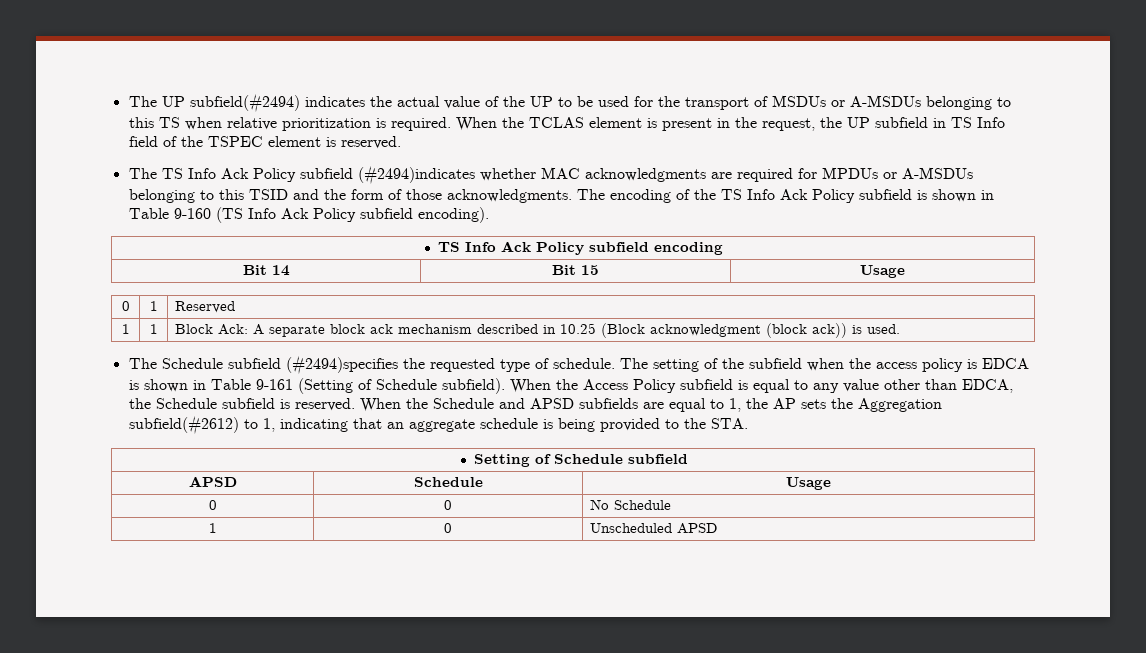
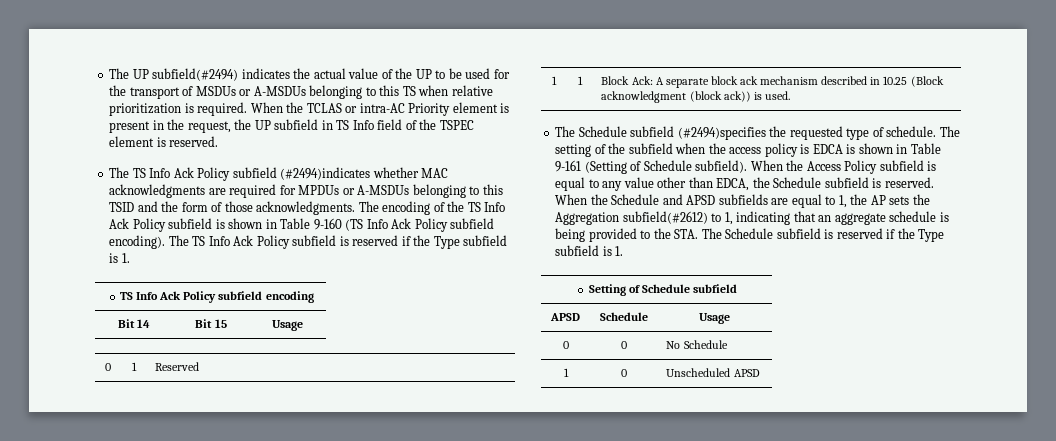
(584, 122) none -> [345,103,451,116] or intra-AC Priority
(489, 215) none -> [168,235,508,249] [109,253,130,263] The TS Info Ack Policy subfield is reserved if the Type subfield is 1.
(748, 423) none -> [701,228,945,242] [555,245,624,256] The Schedule subfield is reserved if the Type subfield is 1.

